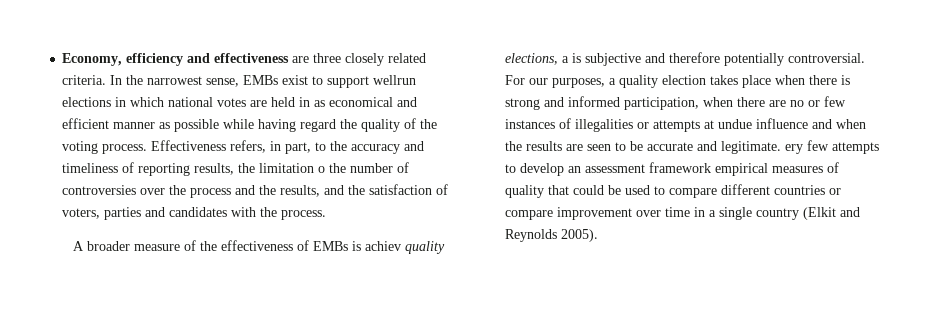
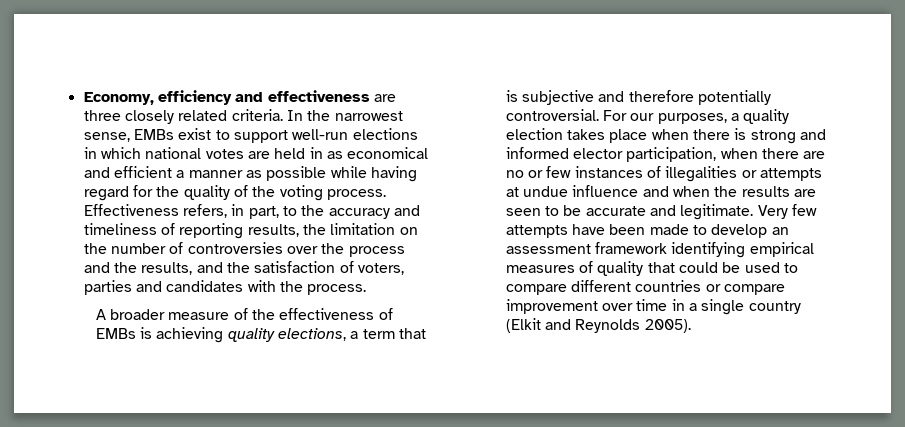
[373,75,417,85] wellrun -> [292,129,349,140] well-run
(110, 123) none -> [176,170,185,178] a
(337, 125) none -> [132,185,153,197] for
[318,166,326,173] o -> [399,227,418,235] on
[365,241,402,251] achiev -> [156,327,224,343] achieving
(570, 59) none -> [362,328,426,339] term that
(621, 101) none -> [573,148,624,159] elector
[785,144,804,154] ery -> [757,205,788,219] Very
(880, 148) none -> [572,224,689,235] have been made
(712, 167) none -> [671,242,746,258] identifying

